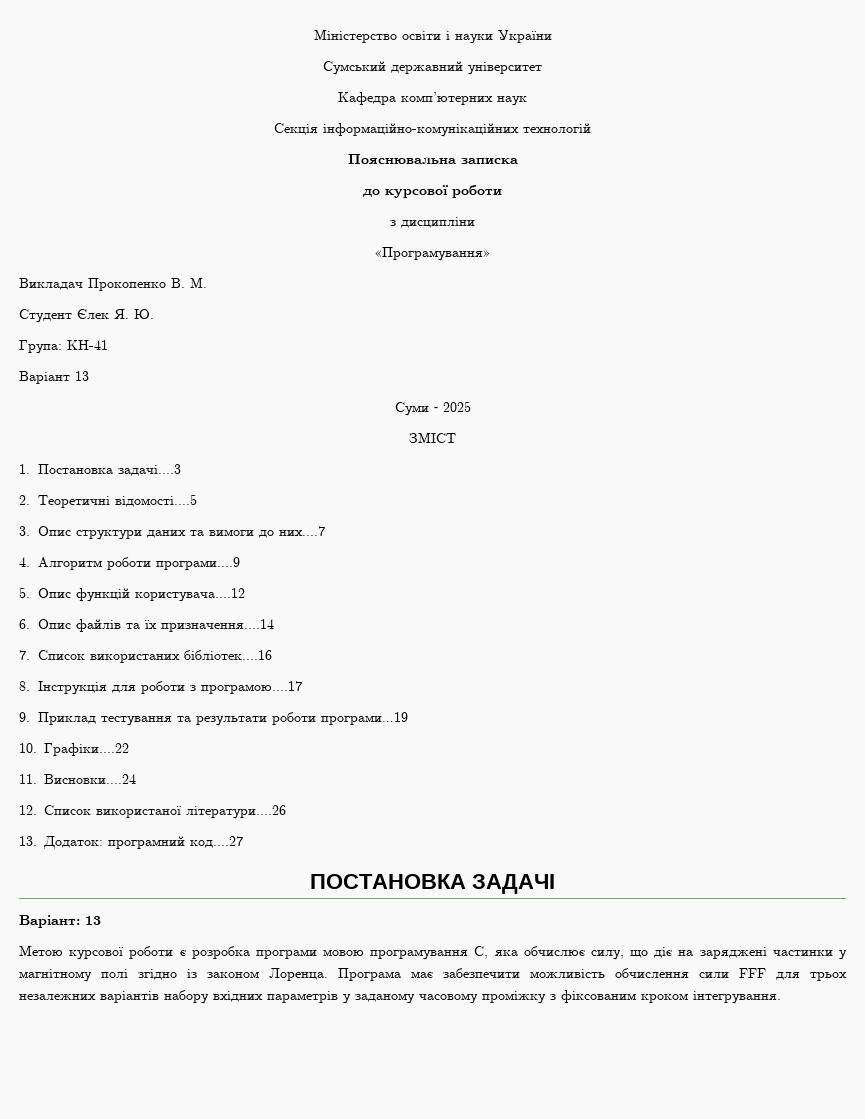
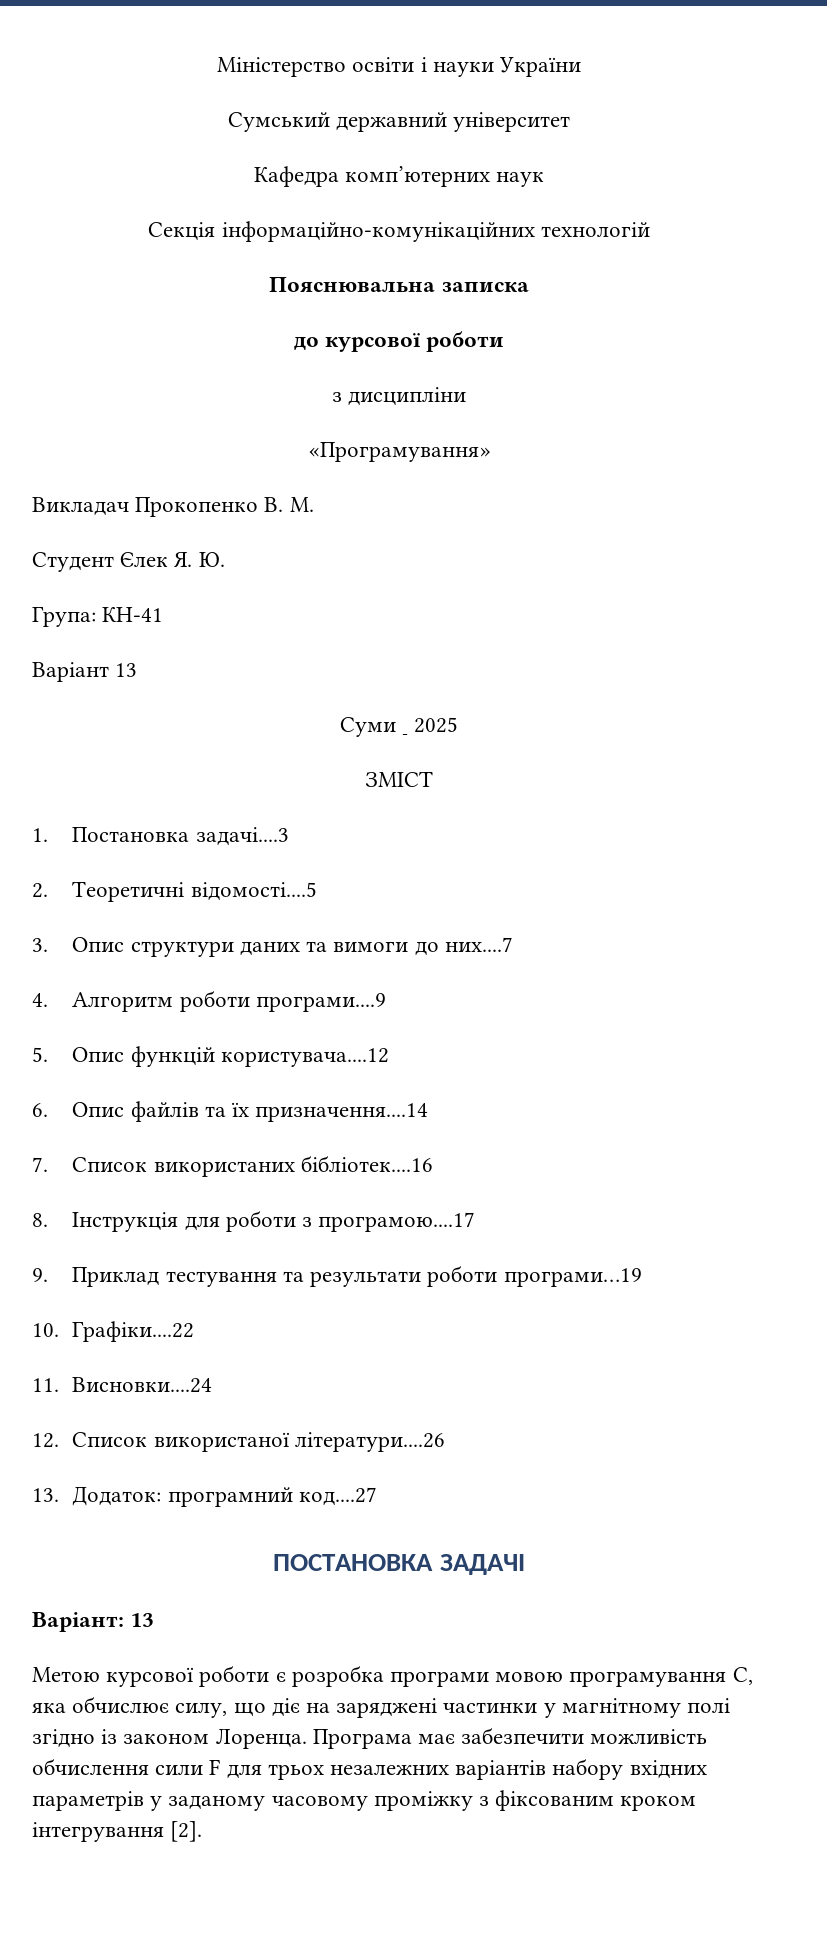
[739,968,766,978] FFF -> [209,1759,221,1775] F
[693,991,781,1004] інтегрування. -> [32,1821,203,1842] інтегрування [2].

